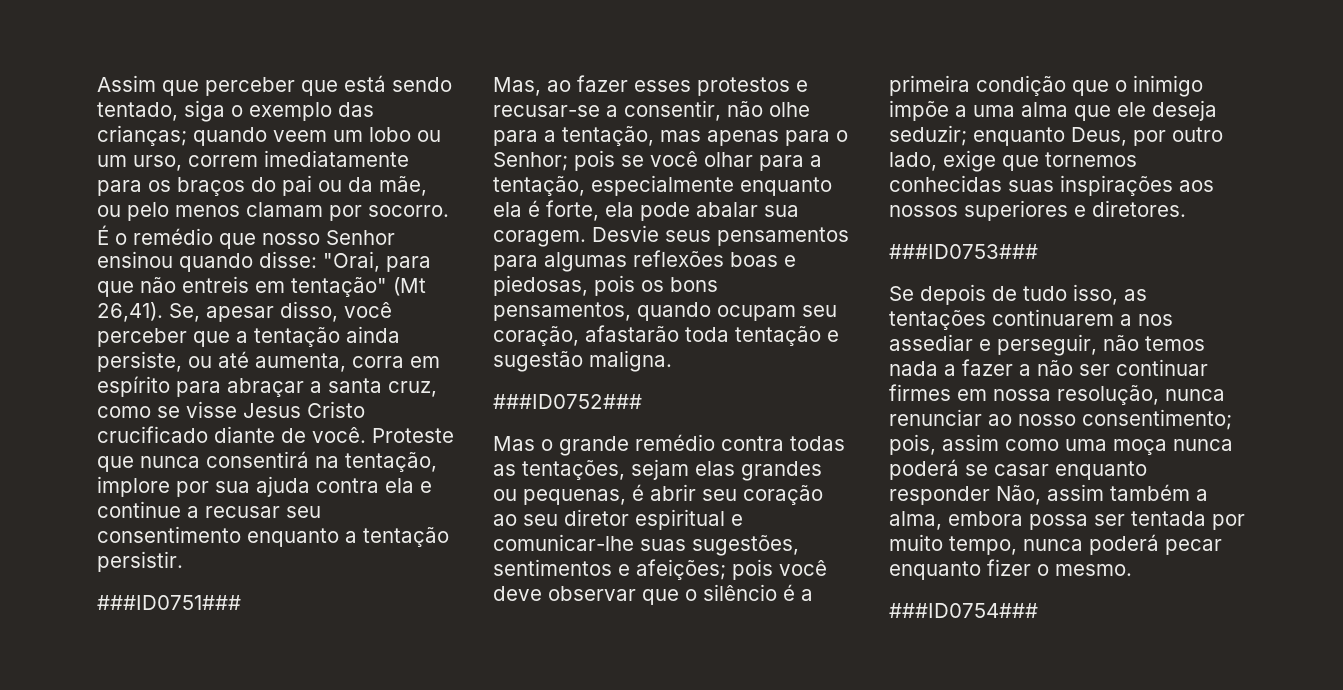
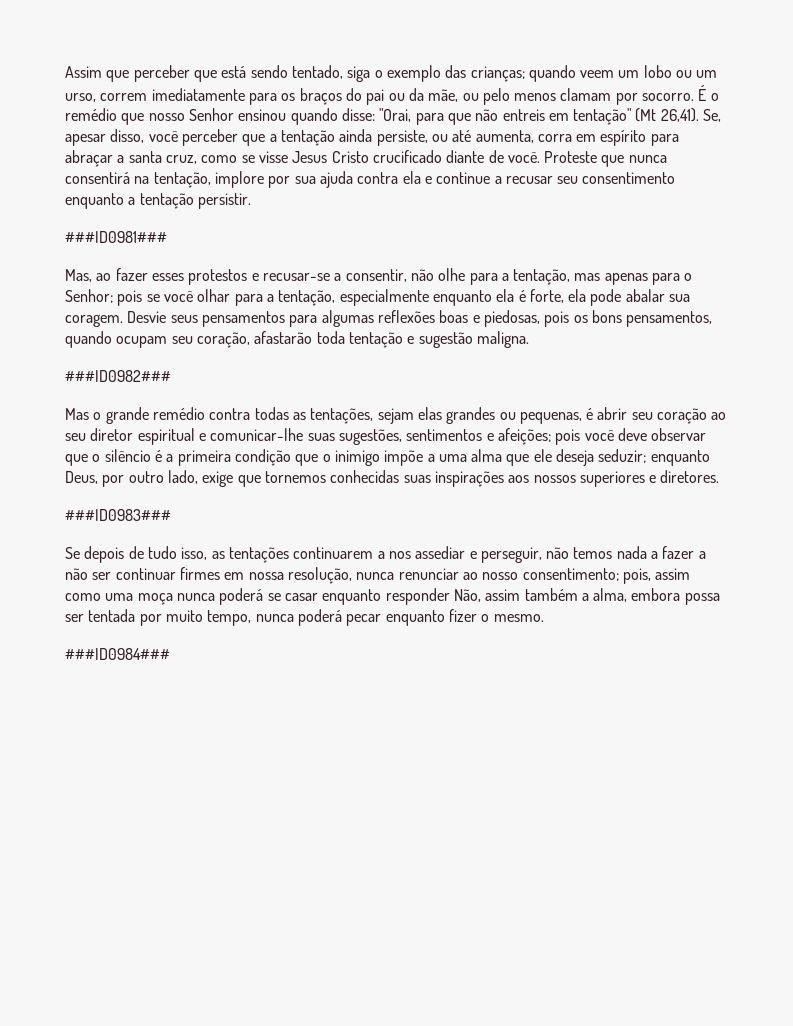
[97,595,241,610] ###ID0751### -> [65,231,167,243] ###ID0981###
[493,394,642,409] ###ID0752### -> [65,370,171,382] ###ID0982###
[889,244,1038,259] ###ID0753### -> [65,509,171,521] ###ID0983###
[889,603,1038,618] ###ID0754### -> [65,648,170,660] ###ID0984###

